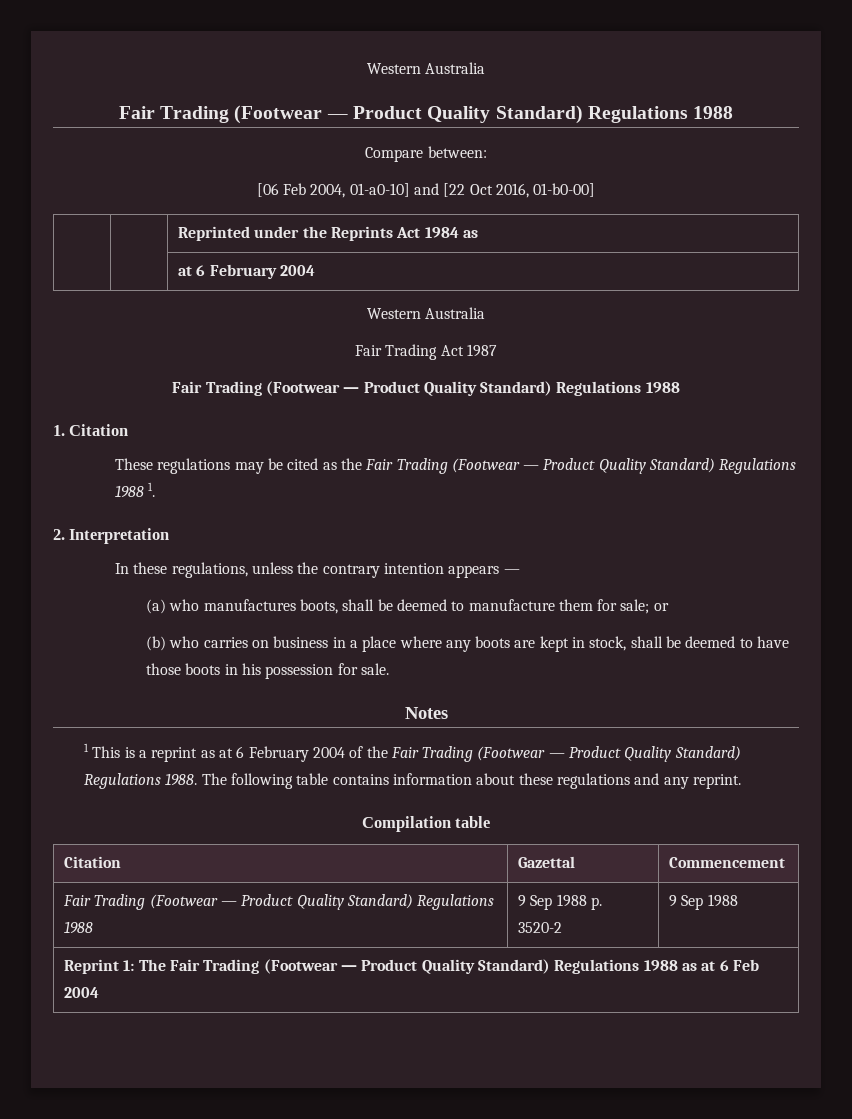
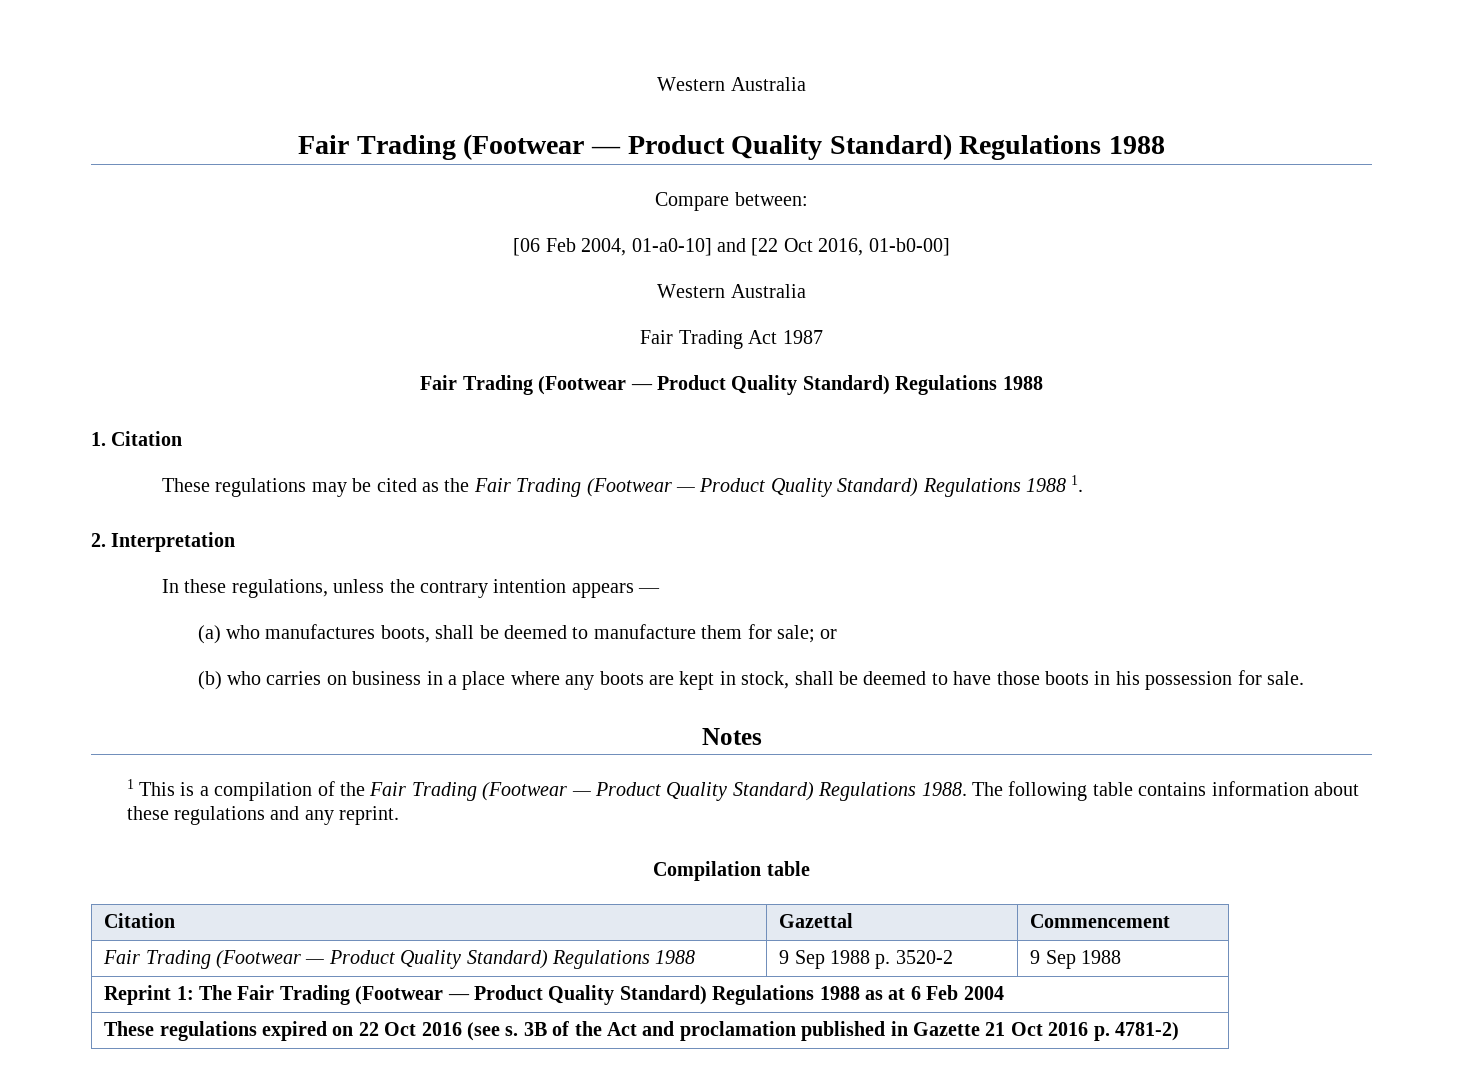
[178,226,478,241] [178,264,316,279] // | | Reprinted under the Reprints Act 1984 as // | | at 6 February 2004 -> (950, 247) none
[151,746,345,762] reprint as at 6 February 2004 -> [214,782,313,801] compilation
(100, 992) none -> [104,1021,1179,1041] // These regulations expired on 22 Oct 2016 (see s. 3B of the Act and proclamation published in Gazette 21 Oct 2016 p. 4781-2)

